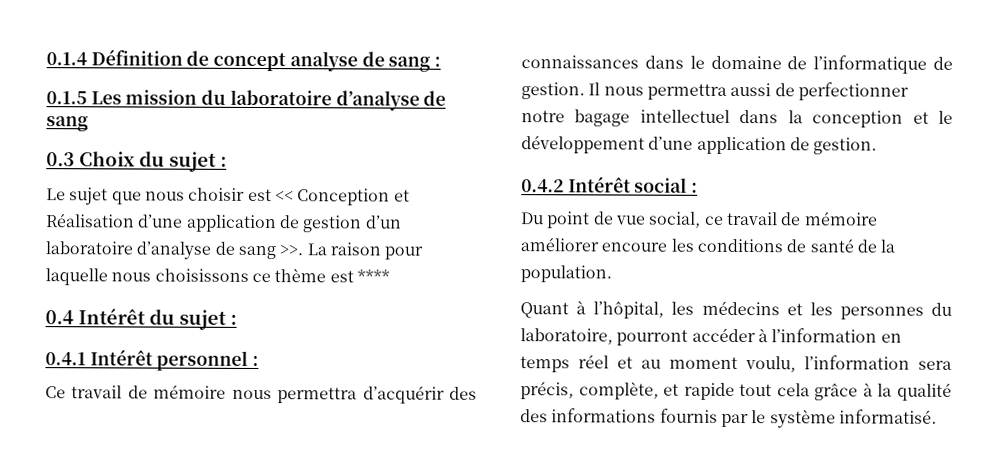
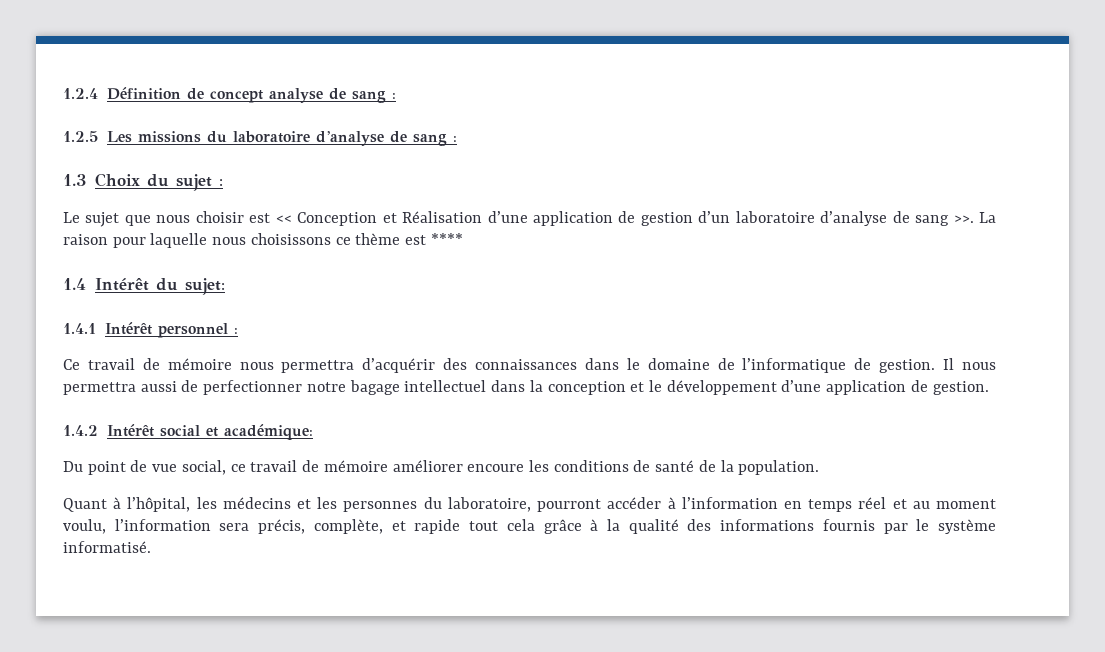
[46,52,87,66] 0.1.4 -> [63,88,98,99] 1.2.4
[46,89,198,105] 0.1.5 Les mission -> [63,131,201,143] 1.2.5 Les missions
[46,152,75,167] // 0.3 -> [452,136,457,142] [63,174,86,186] : // 1.3
[45,310,74,325] 0.4 -> [63,278,86,290] 1.4
[179,309,237,330] [45,352,86,366] sujet : // 0.4.1 -> [184,278,225,295] [63,323,96,334] sujet: // 1.4.1
[521,179,564,193] 0.4.2 -> [63,425,98,436] 1.4.2
[691,182,699,193] : -> [205,424,313,440] et académique:

